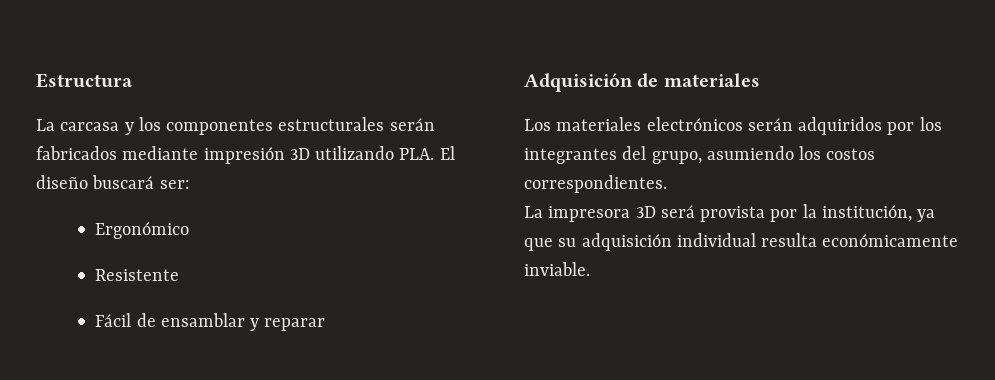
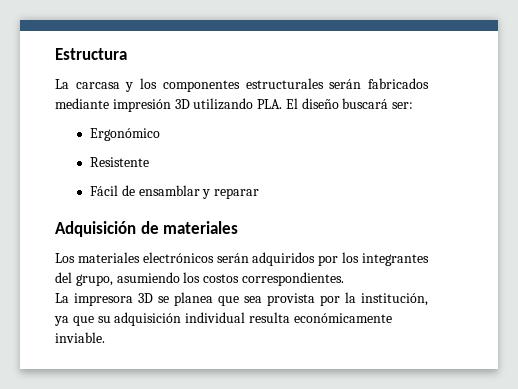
[660,205,695,218] será -> [158,292,262,306] se planea que sea

